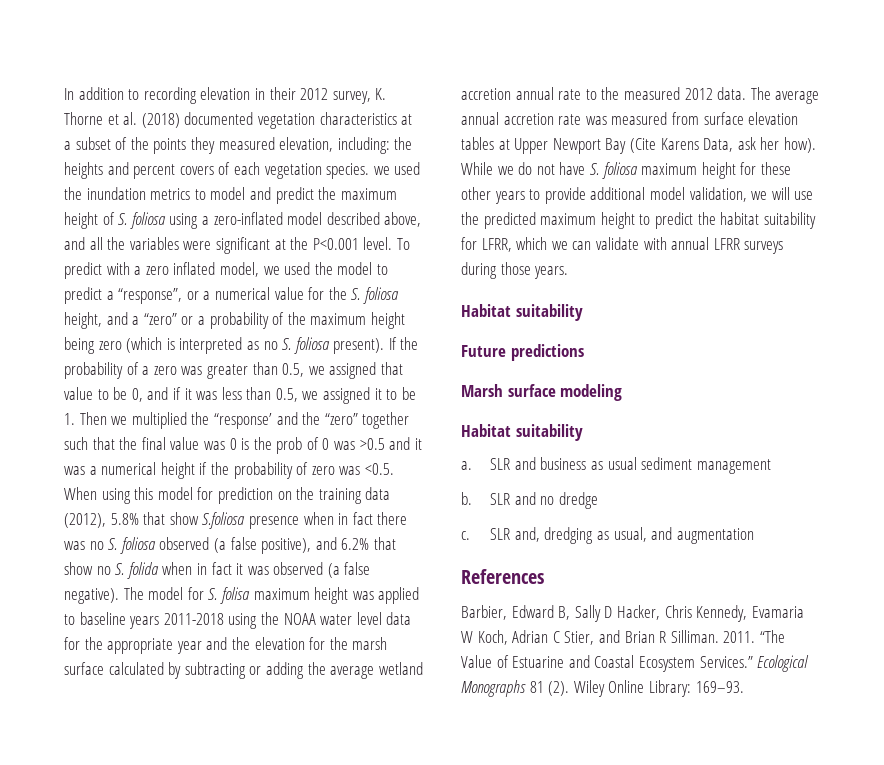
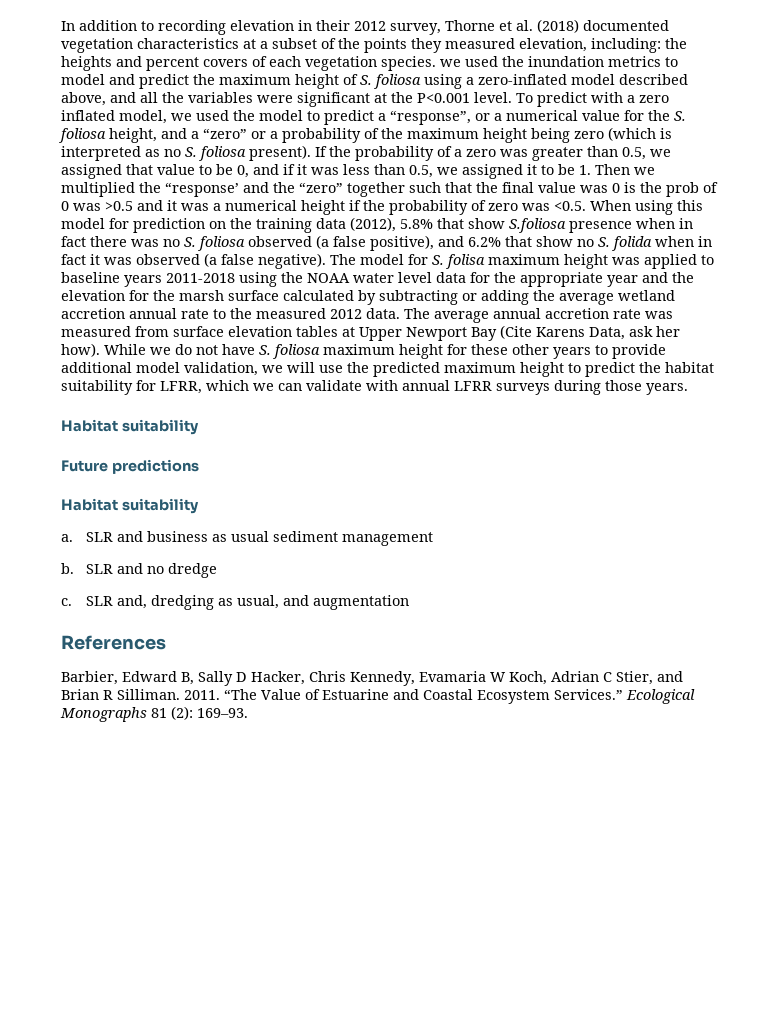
[375,88,387,100] K. -> (441, 29) none
[461,384,623,401] // Marsh surface modeling -> (199, 466) none
[548,680,691,697] (2). Wiley Online Library: -> [171,706,193,720] (2):

